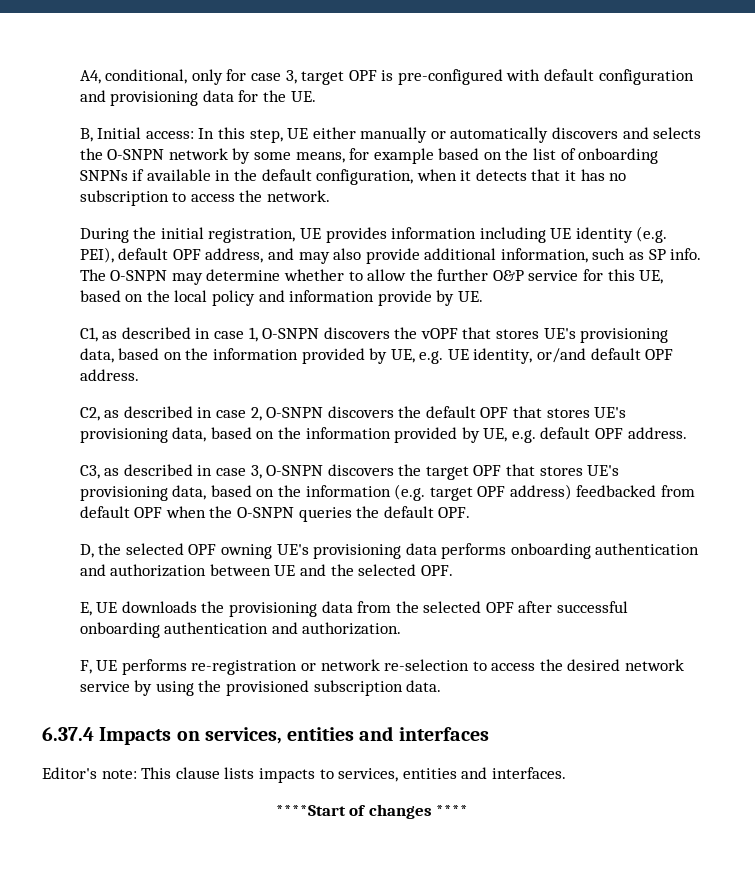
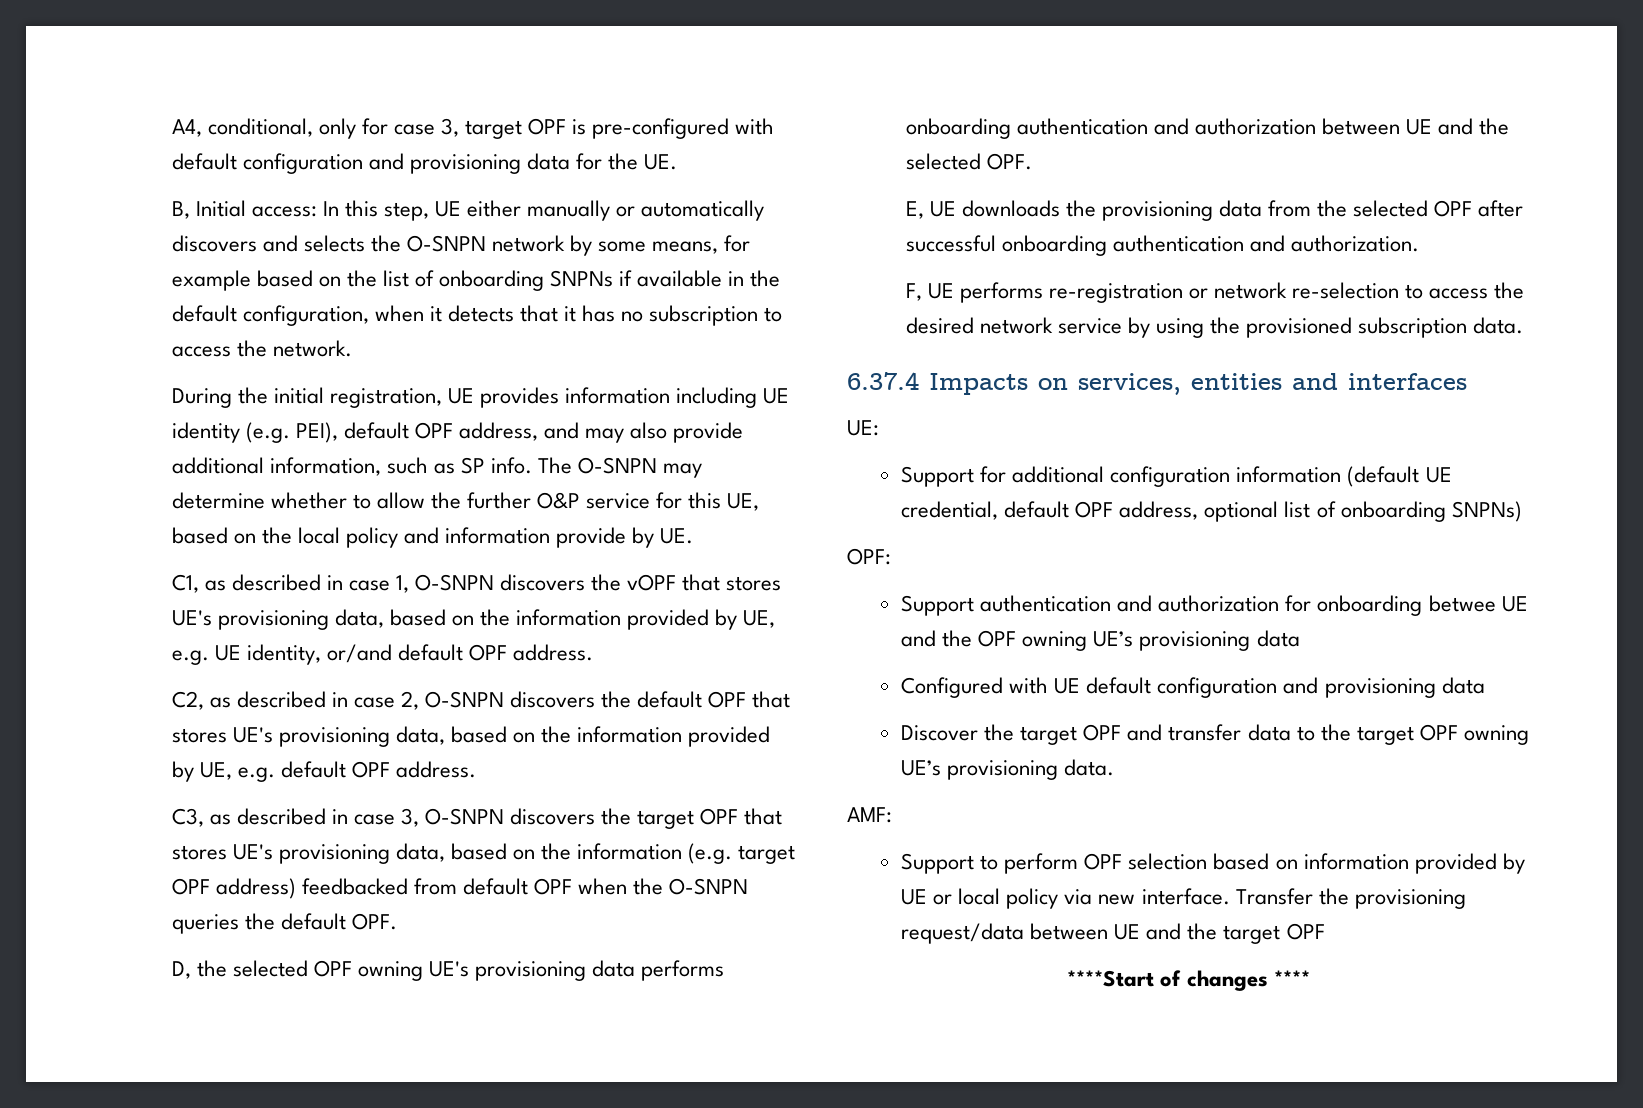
[42,767,566,783] Editor's note: This clause lists impacts to services, entities and interfaces. -> [847,420,879,436] [901,466,1452,487] [901,501,1522,522] [847,548,891,565] [901,595,1528,616] [901,630,1300,651] [901,677,1485,698] [901,724,1529,745] [901,759,1115,780] [847,807,892,823] [901,853,1525,874] [901,888,1466,909] [901,923,1325,944] UE: // Support for additional configuration information (default UE credential, default OPF address, optional list of onboarding SNPNs) // OPF: // Support authentication and authorization for onboarding betwee UE and the OPF owning UE’s provisioning data // Configured with UE default configuration and provisioning data // Discover the target OPF and transfer data to the target OPF owning UE’s provisioning data. // AMF: // Support to perform OPF selection based on information provided by UE or local policy via new interface. Transfer the provisioning request/data between UE and the target OPF

